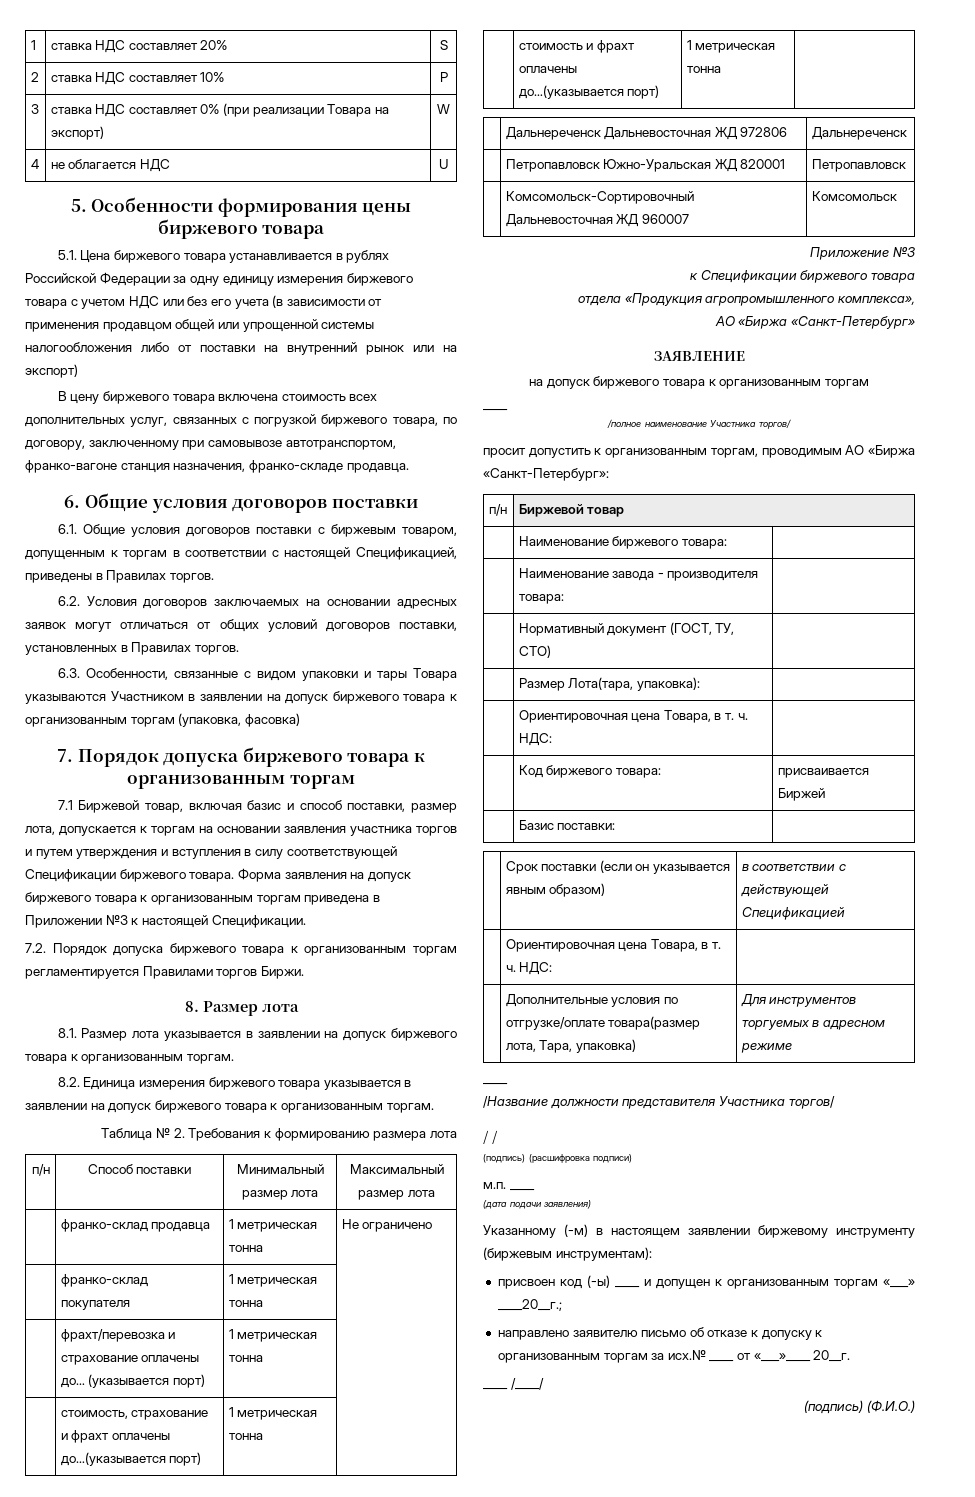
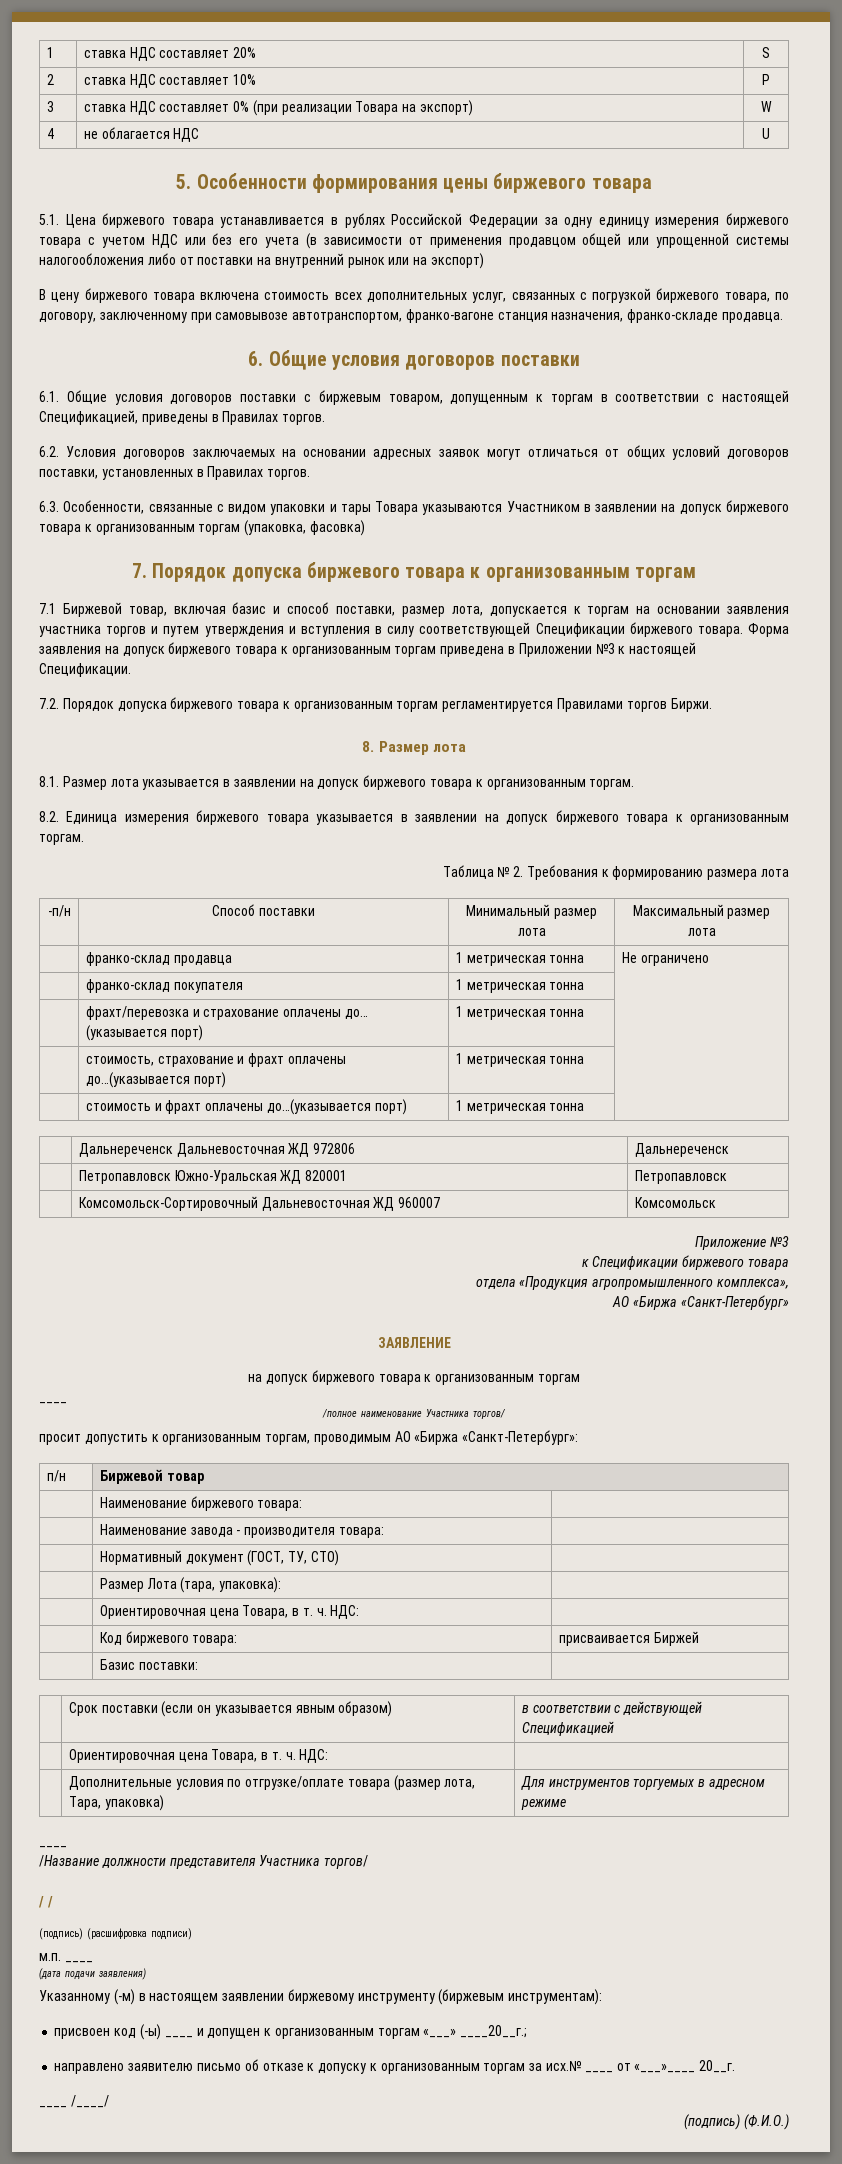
[31,1164,50,1176] п/н -> [47,905,71,917] -п/н
[568,677,634,691] Лота(тара, -> [147,1577,216,1593] Лота (тара,
[608,1016,701,1030] товара(размер -> [347,1775,441,1791] товара (размер

